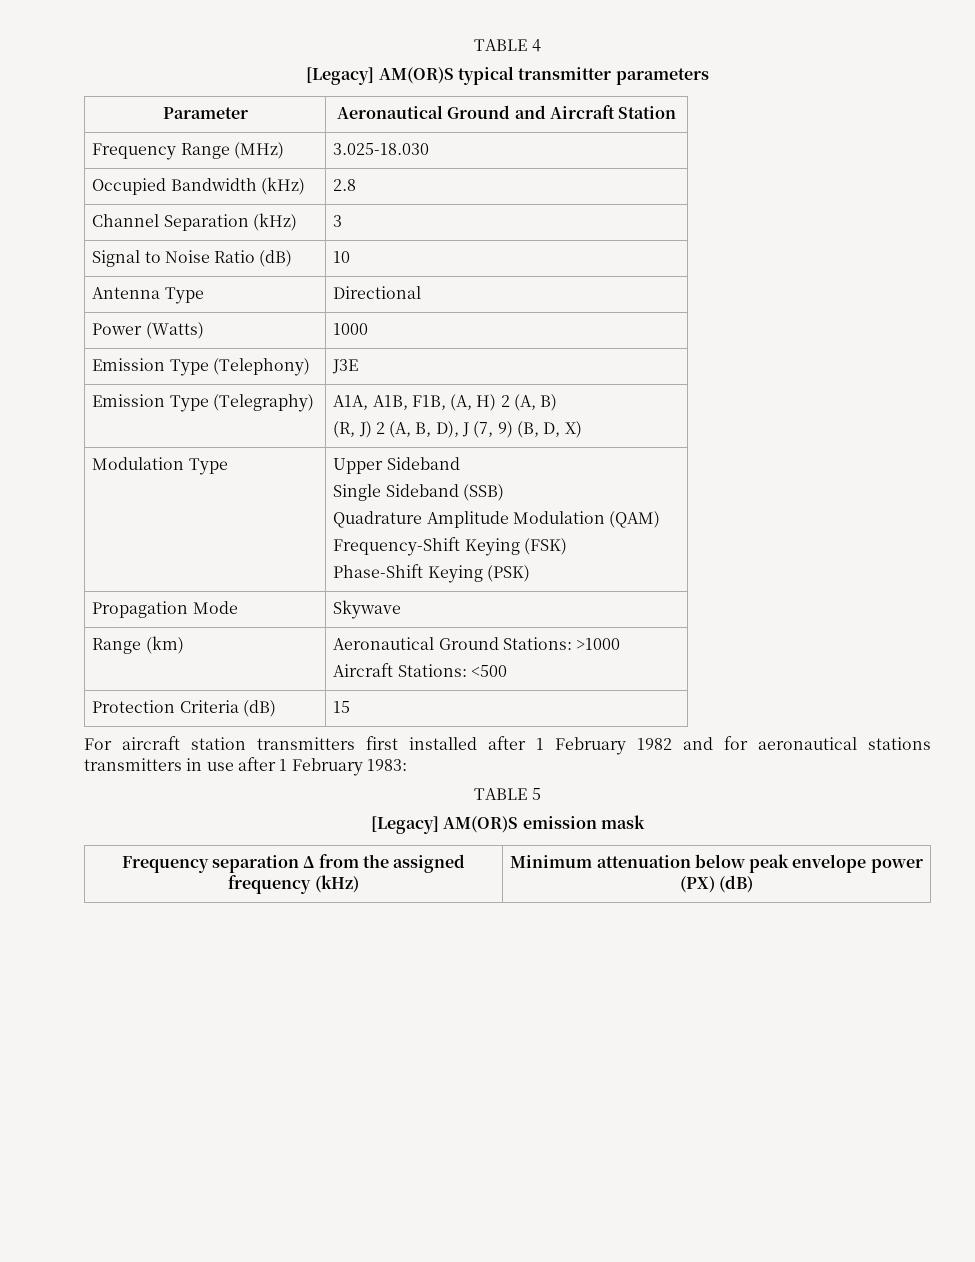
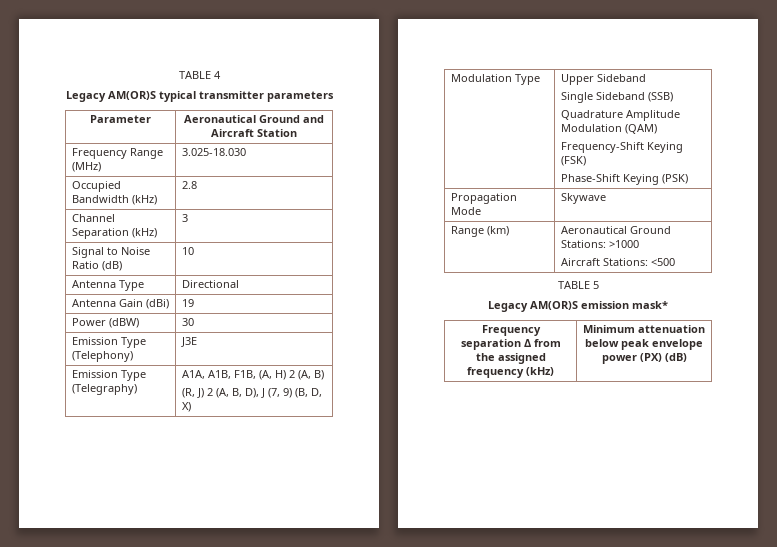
[306,67,375,85] [Legacy] -> [65,91,106,102] Legacy
(422, 292) none -> [71,299,169,309] [181,299,194,307] // Antenna Gain (dBi) | 19
[145,322,204,339] [333,323,369,335] (Watts) | 1000 -> [108,318,139,328] [181,318,194,326] (dBW) | 30
[92,700,276,717] [333,701,351,713] [84,736,931,755] [84,757,407,776] // Protection Criteria (dB) | 15 // For aircraft station transmitters first installed after 1 February 1982 and for aeronautical stations transmitters in use after 1 February 1983: -> (675, 262) none
[371,816,440,834] [Legacy] -> [488,301,528,312] Legacy
[600,815,645,829] mask -> [632,301,668,309] mask*

